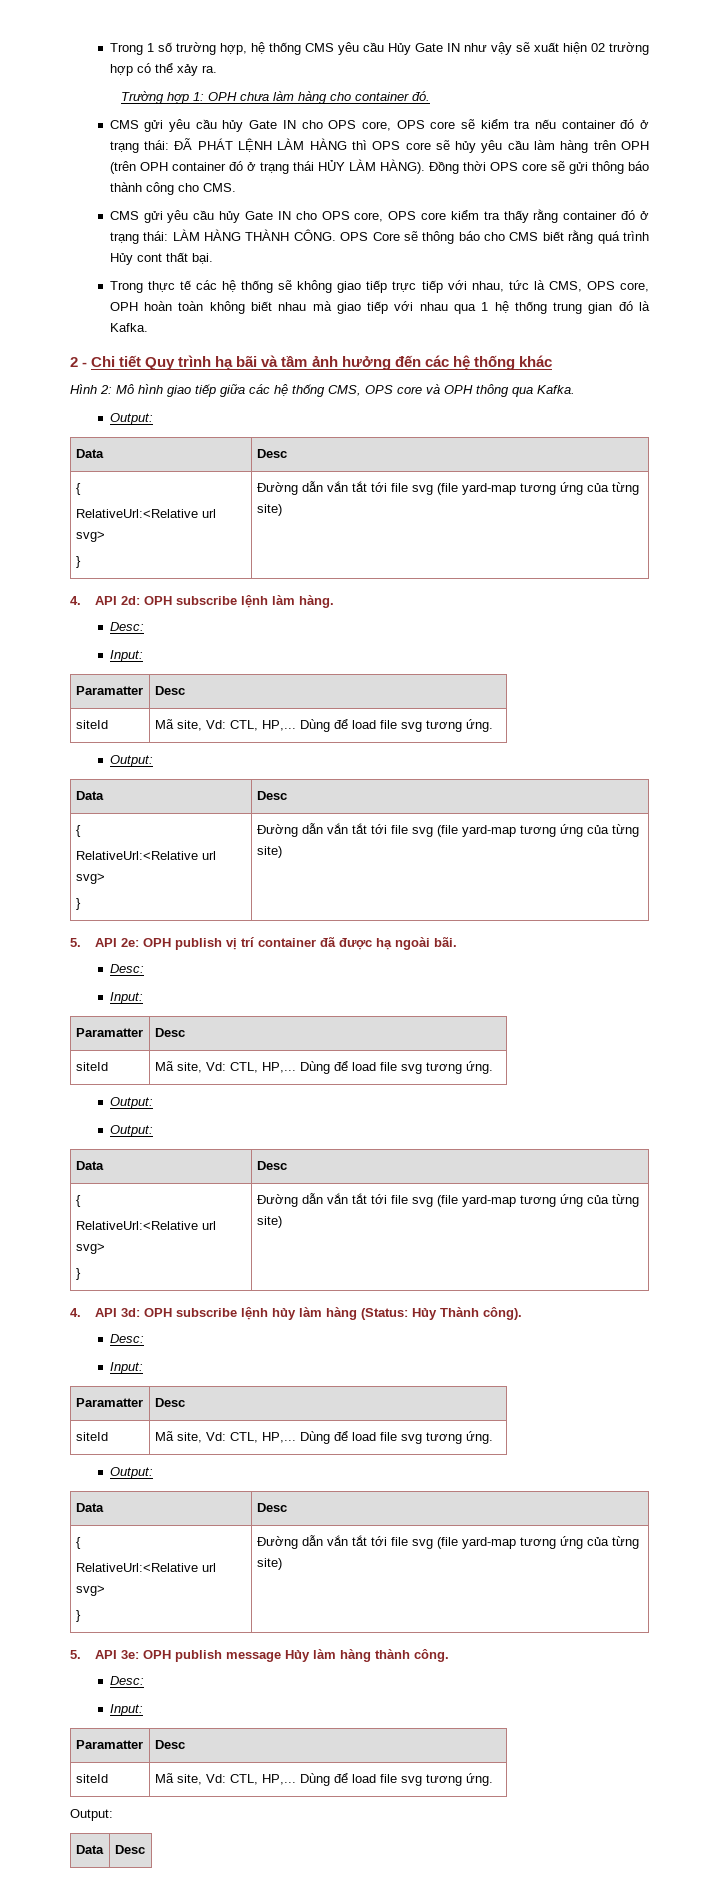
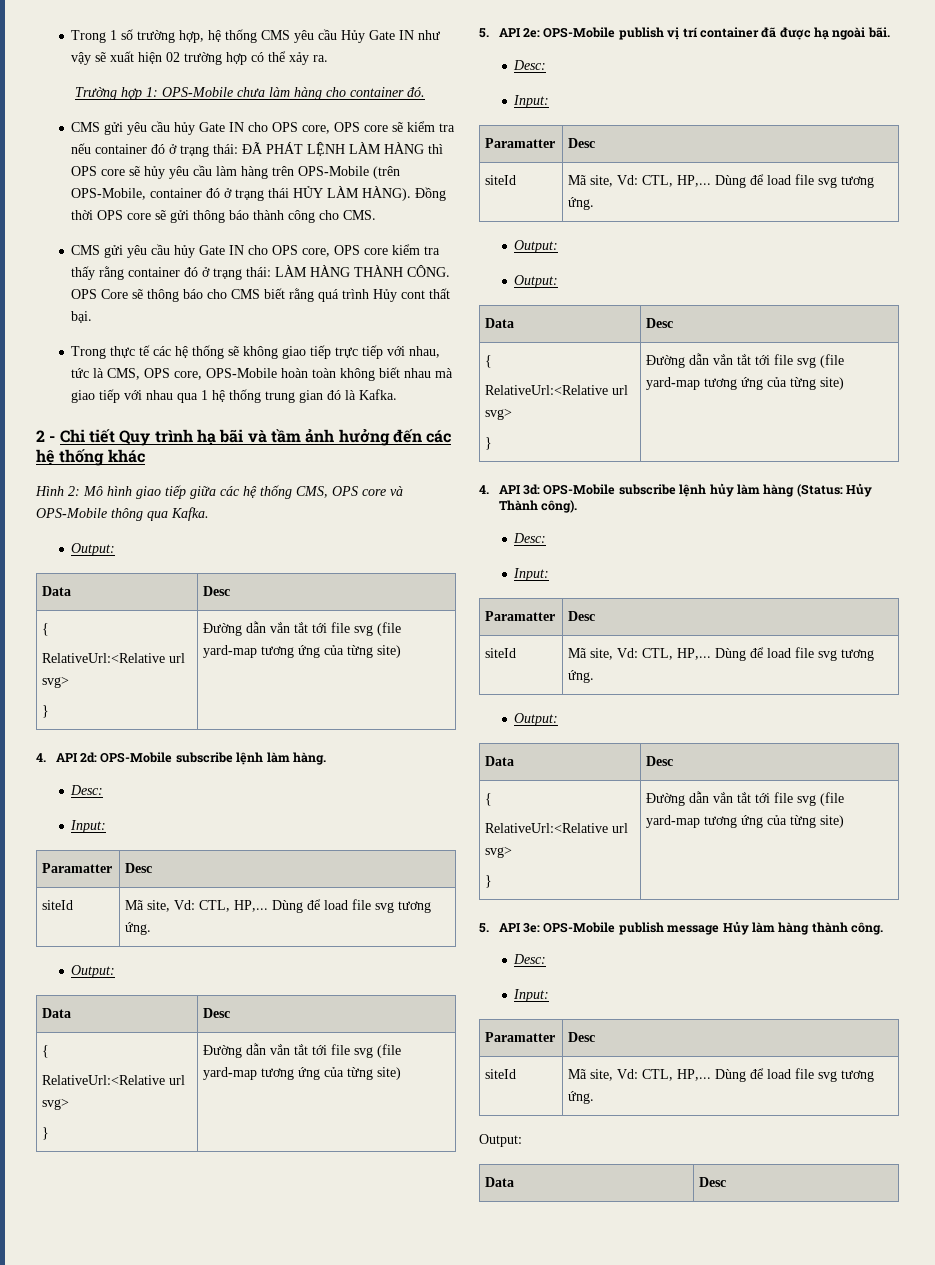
[207,92,237,101] OPH -> [162,87,234,97] OPS-Mobile
[621,141,649,150] [109,161,168,174] OPH (trên OPH -> [298,166,401,179] [71,188,147,200] OPS-Mobile (trên OPS-Mobile,
[109,302,138,311] OPH -> [206,368,278,378] OPS-Mobile
[444,385,473,394] OPH -> [36,508,107,518] OPS-Mobile
[144,596,173,605] OPH -> [100,752,173,763] OPS-Mobile
[143,938,172,947] OPH -> [543,27,616,38] OPS-Mobile
[144,1308,173,1317] OPH -> [543,484,616,495] OPS-Mobile
[143,1650,172,1659] OPH -> [543,922,616,933] OPS-Mobile

